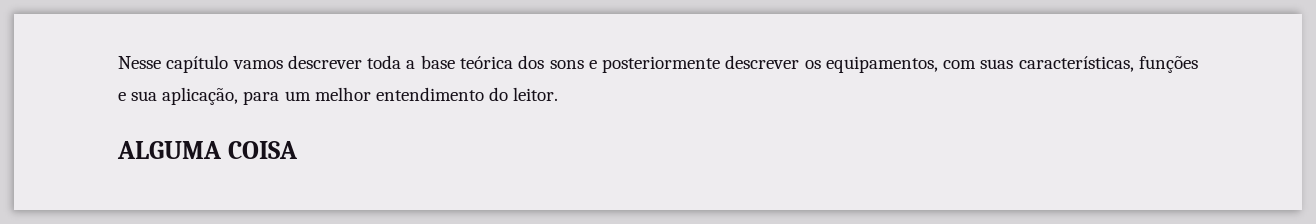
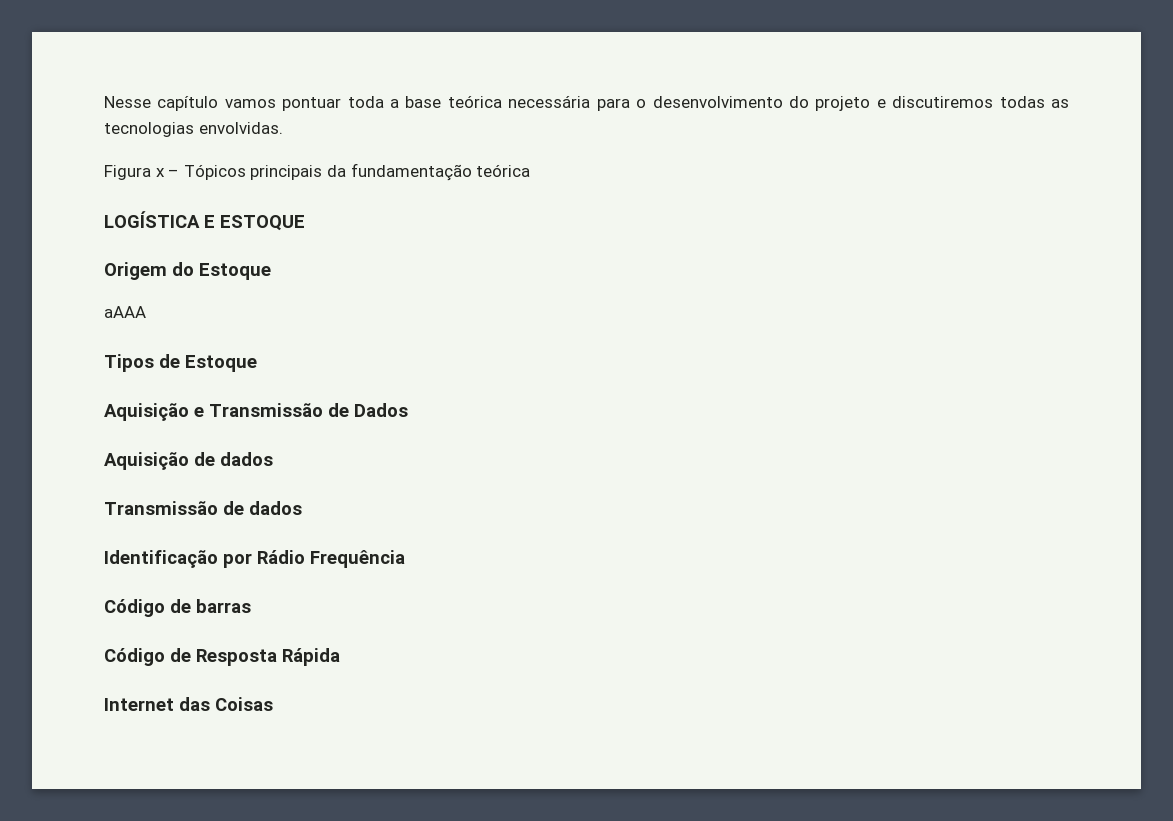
[287,55,362,69] descrever -> [282,97,342,111] pontuar
[518,55,1199,73] [118,87,559,105] [117,141,298,159] dos sons e posteriormente descrever os equipamentos, com suas características, funções e sua aplicação, para um melhor entendimento do leitor. // ALGUMA COISA -> [508,95,1069,111] [104,122,283,137] [104,163,531,181] [104,211,305,231] [104,262,271,280] [104,306,146,318] [104,354,257,372] [104,403,408,421] [104,452,273,470] [104,501,302,515] [104,550,405,568] [104,599,251,617] [104,648,340,666] [104,697,273,711] necessária para o desenvolvimento do projeto e discutiremos todas as tecnologias envolvidas. // Figura x – Tópicos principais da fundamentação teórica // LOGÍSTICA E ESTOQUE // Origem do Estoque // aAAA // Tipos de Estoque // Aquisição e Transmissão de Dados // Aquisição de dados // Transmissão de dados // Identificação por Rádio Frequência // Código de barras // Código de Resposta Rápida // Internet das Coisas

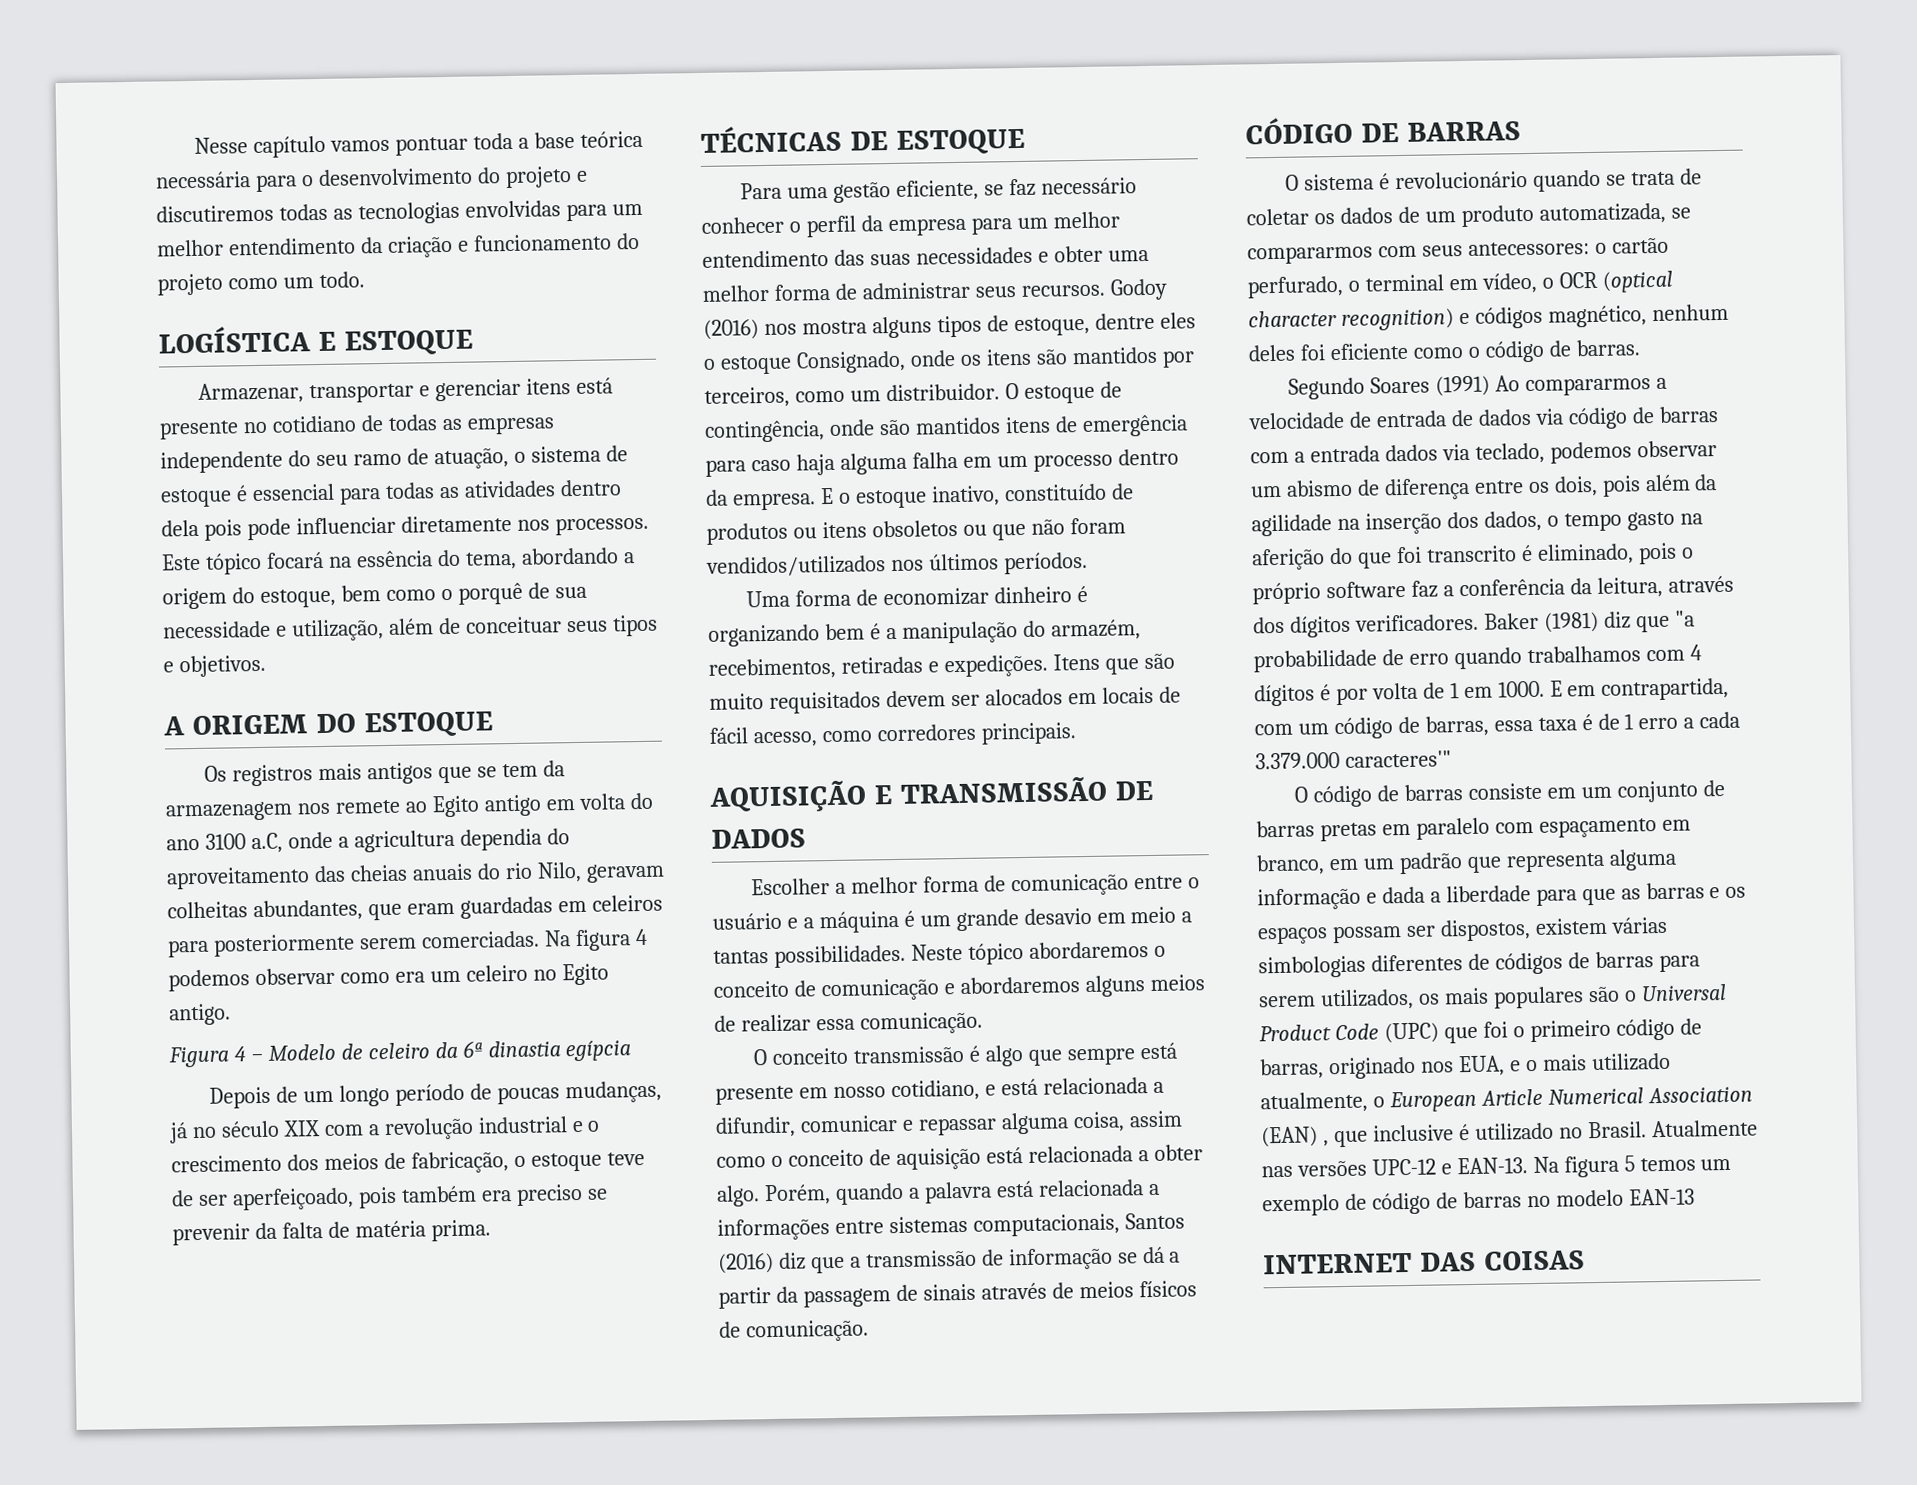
[198,122,283,134] [104,163,531,181] [104,211,305,231] [104,262,271,280] [104,306,146,318] [104,354,257,372] [104,403,408,421] [104,452,273,470] [104,501,302,515] [104,550,405,568] [104,599,251,617] [104,648,340,666] [104,697,273,711] envolvidas. // Figura x – Tópicos principais da fundamentação teórica // LOGÍSTICA E ESTOQUE // Origem do Estoque // aAAA // Tipos de Estoque // Aquisição e Transmissão de Dados // Aquisição de dados // Transmissão de dados // Identificação por Rádio Frequência // Código de barras // Código de Resposta Rápida // Internet das Coisas -> [464,200,643,222] [157,232,640,258] [157,271,365,296] [158,325,473,356] [198,377,614,404] [159,414,555,440] [160,445,628,474] [160,479,622,508] [161,514,649,541] [161,547,635,575] [162,582,587,610] [163,614,658,642] [163,654,266,678] [163,711,493,738] [204,760,566,787] [165,792,654,822] [166,828,570,854] [166,861,665,890] [167,894,663,922] [168,928,648,958] [168,963,609,992] [169,1003,231,1026] [168,1040,632,1068] [209,1080,663,1109] [169,1116,601,1144] [171,1151,645,1174] [171,1183,608,1211] [172,1219,491,1246] [700,124,1025,155] [740,177,1138,203] [701,211,1120,238] [702,245,1149,268] [702,278,1168,302] [703,312,1196,340] [703,346,1195,375] [704,381,1122,408] [704,414,1188,443] [705,448,1179,477] [706,483,1134,511] [706,517,1126,545] [706,551,1088,577] [746,585,1089,608] [708,619,1141,647] [708,653,1175,680] [709,686,1181,714] [709,722,1077,748] [709,776,1153,813] [711,828,806,849] [751,873,1201,897] [712,906,1193,934] [713,941,1166,968] [713,974,1205,1002] [714,1011,983,1035] [753,1042,1178,1067] [715,1077,1164,1105] [715,1110,1183,1138] [716,1144,1203,1171] [716,1179,1160,1207] [717,1212,1185,1241] [718,1246,1181,1274] [718,1280,1197,1309] [719,1319,869,1343] [1245,116,1521,145] [1285,168,1703,192] [1246,202,1691,228] [1247,237,1669,265] [1247,270,1674,299] [1248,303,1729,331] [1248,339,1641,363] [1288,375,1668,400] [1248,406,1719,430] [1250,440,1717,464] [1251,474,1718,501] [1251,510,1703,537] [1252,542,1694,571] [1252,575,1734,605] [1253,610,1695,638] [1253,644,1702,673] [1254,677,1730,707] [1254,711,1741,740] [1255,750,1452,770] [1294,779,1725,808] [1256,817,1691,842] [1256,848,1677,876] [1257,882,1747,911] [1257,916,1668,945] [1258,951,1700,979] [1259,983,1727,1011] [1259,1018,1702,1044] [1260,1052,1671,1080] [1260,1086,1753,1114] [1261,1119,1758,1148] [1261,1155,1732,1178] [1262,1188,1695,1217] [1263,1250,1585,1275] envolvidas para um melhor entendimento da criação e funcionamento do projeto como um todo. // LOGÍSTICA E ESTOQUE // Armazenar, transportar e gerenciar itens está presente no cotidiano de todas as empresas independente do seu ramo de atuação, o sistema de estoque é essencial para todas as atividades dentro dela pois pode influenciar diretamente nos processos. Este tópico focará na essência do tema, abordando a origem do estoque, bem como o porquê de sua necessidade e utilização, além de conceituar seus tipos e objetivos. // A ORIGEM DO ESTOQUE // Os registros mais antigos que se tem da armazenagem nos remete ao Egito antigo em volta do ano 3100 a.C, onde a agricultura dependia do aproveitamento das cheias anuais do rio Nilo, geravam colheitas abundantes, que eram guardadas em celeiros para posteriormente serem comerciadas. Na figura 4 podemos observar como era um celeiro no Egito antigo. // Figura 4 – Modelo de celeiro da 6ª dinastia egípcia // Depois de um longo período de poucas mudanças, já no século XIX com a revolução industrial e o crescimento dos meios de fabricação, o estoque teve de ser aperfeiçoado, pois também era preciso se prevenir da falta de matéria prima. // TÉCNICAS DE ESTOQUE // Para uma gestão eficiente, se faz necessário conhecer o perfil da empresa para um melhor entendimento das suas necessidades e obter uma melhor forma de administrar seus recursos. Godoy (2016) nos mostra alguns tipos de estoque, dentre eles o estoque Consignado, onde os itens são mantidos por terceiros, como um distribuidor. O estoque de contingência, onde são mantidos itens de emergência para caso haja alguma falha em um processo dentro da empresa. E o estoque inativo, constituído de produtos ou itens obsoletos ou que não foram vendidos/utilizados nos últimos períodos. // Uma forma de economizar dinheiro é organizando bem é a manipulação do armazém, recebimentos, retiradas e expedições. Itens que são muito requisitados devem ser alocados em locais de fácil acesso, como corredores principais. // AQUISIÇÃO E TRANSMISSÃO DE DADOS // Escolher a melhor forma de comunicação entre o usuário e a máquina é um grande desavio em meio a tantas possibilidades. Neste tópico abordaremos o conceito de comunicação e abordaremos alguns meios de realizar essa comunicação. // O conceito transmissão é algo que sempre está presente em nosso cotidiano, e está relacionada a difundir, comunicar e repassar alguma coisa, assim como o conceito de aquisição está relacionada a obter algo. Porém, quando a palavra está relacionada a informações entre sistemas computacionais, Santos (2016) diz que a transmissão de informação se dá a partir da passagem de sinais através de meios físicos de comunicação. // CÓDIGO DE BARRAS // O sistema é revolucionário quando se trata de coletar os dados de um produto automatizada, se compararmos com seus antecessores: o cartão perfurado, o terminal em vídeo, o OCR (optical character recognition) e códigos magnético, nenhum deles foi eficiente como o código de barras. // Segundo Soares (1991) Ao compararmos a velocidade de entrada de dados via código de barras com a entrada dados via teclado, podemos observar um abismo de diferença entre os dois, pois além da agilidade na inserção dos dados, o tempo gasto na aferição do que foi transcrito é eliminado, pois o próprio software faz a conferência da leitura, através dos dígitos verificadores. Baker (1981) diz que "a probabilidade de erro quando trabalhamos com 4 dígitos é por volta de 1 em 1000. E em contrapartida, com um código de barras, essa taxa é de 1 erro a cada 3.379.000 caracteres'" // O código de barras consiste em um conjunto de barras pretas em paralelo com espaçamento em branco, em um padrão que representa alguma informação e dada a liberdade para que as barras e os espaços possam ser dispostos, existem várias simbologias diferentes de códigos de barras para serem utilizados, os mais populares são o Universal Product Code (UPC) que foi o primeiro código de barras, originado nos EUA, e o mais utilizado atualmente, o European Article Numerical Association (EAN) , que inclusive é utilizado no Brasil. Atualmente nas versões UPC-12 e EAN-13. Na figura 5 temos um exemplo de código de barras no modelo EAN-13 // INTERNET DAS COISAS

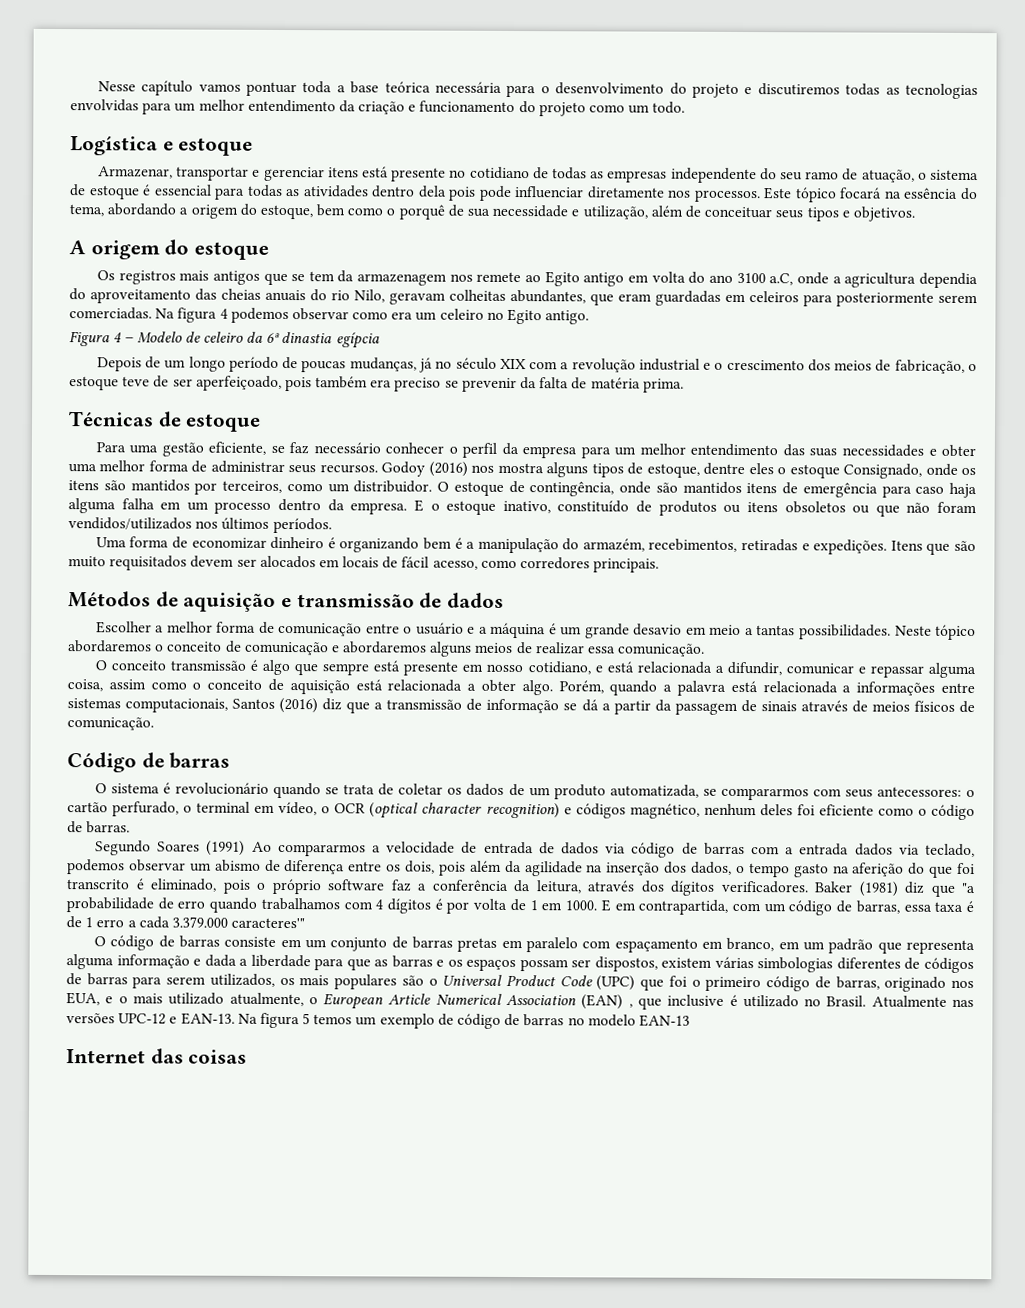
[158,325,473,356] LOGÍSTICA E ESTOQUE -> [70,136,254,156] Logística e estoque
[191,711,493,738] ORIGEM DO ESTOQUE -> [90,239,270,260] origem do estoque
[700,124,1025,155] TÉCNICAS DE ESTOQUE -> [68,411,262,432] Técnicas de estoque
[709,776,1153,813] [711,828,806,849] AQUISIÇÃO E TRANSMISSÃO DE DADOS -> [68,591,505,612] Métodos de aquisição e transmissão de dados
[1245,116,1521,145] CÓDIGO DE BARRAS -> [67,752,231,773] Código de barras
[1263,1250,1585,1275] INTERNET DAS COISAS -> [66,1048,248,1064] Internet das coisas

